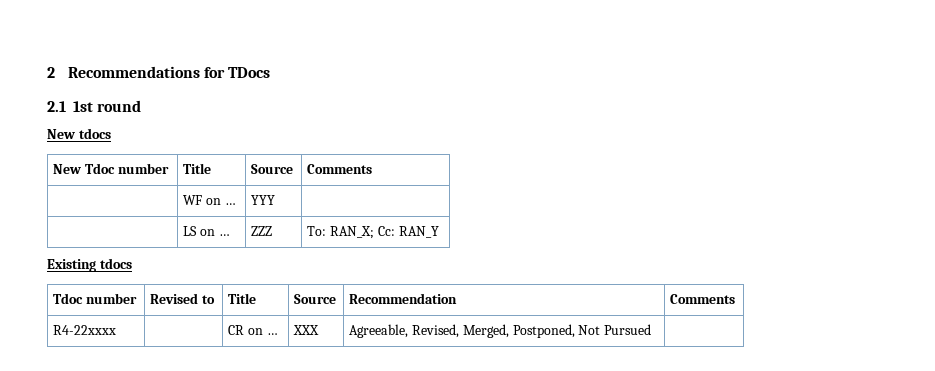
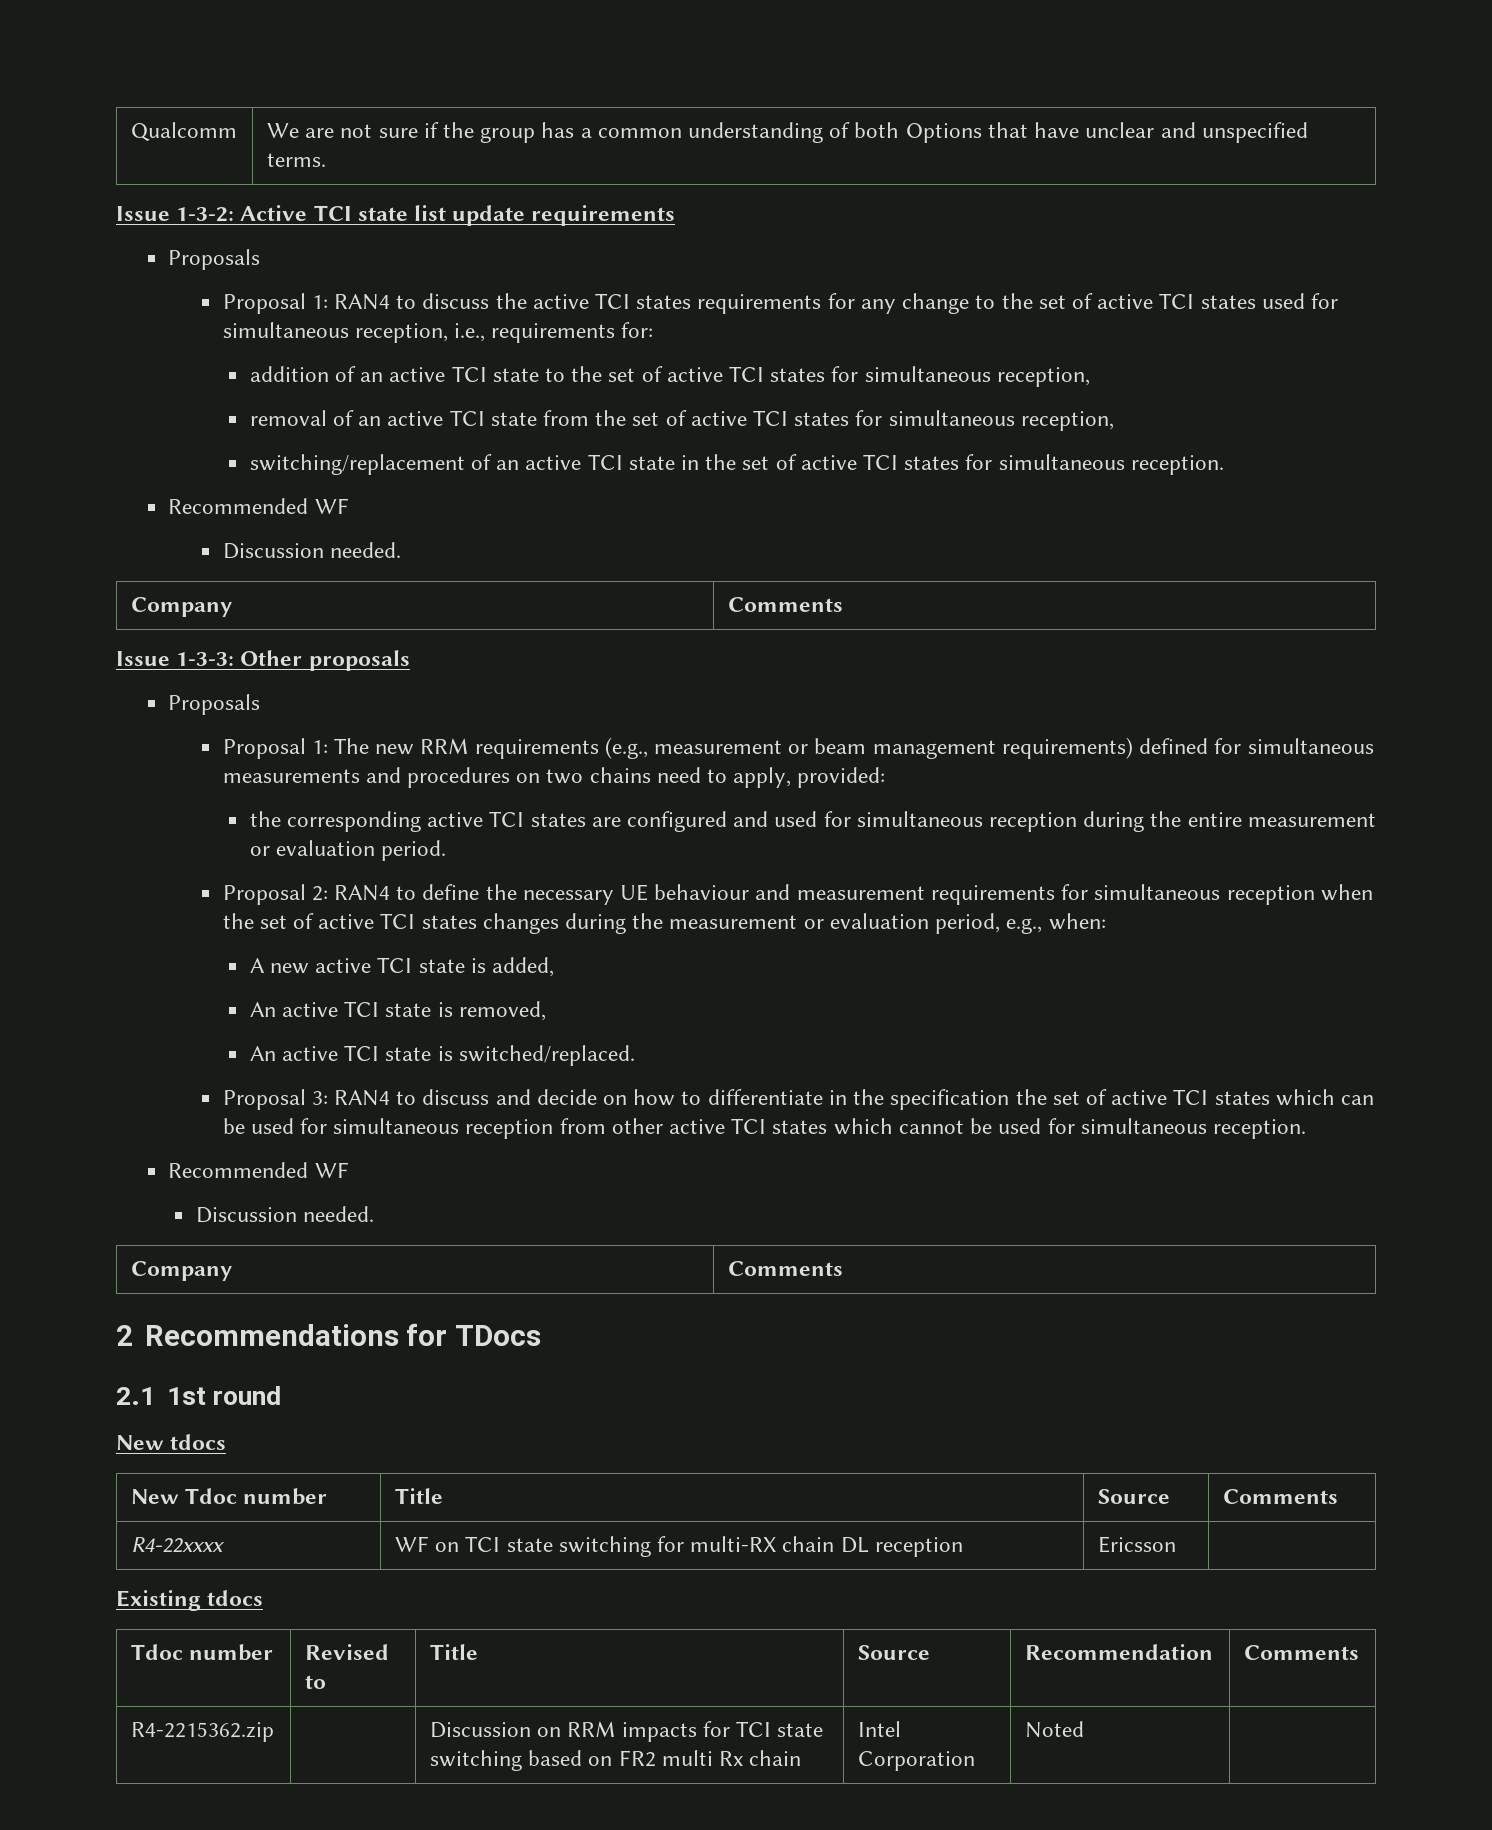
(47, 72) none -> [130,122,237,141] [266,122,1308,143] [266,153,326,167] [116,205,676,226] [168,249,261,270] [222,293,1339,314] [222,322,654,343] [249,366,1090,387] [249,410,1114,431] [249,454,1224,475] [168,498,349,514] [222,542,401,559] [130,597,232,617] [727,597,843,612] [116,650,410,671] [168,694,261,715] [222,737,1374,759] [222,767,886,788] [249,811,1376,832] [249,840,447,861] [222,884,1373,905] [222,913,1106,934] [249,957,554,977] [249,1001,546,1021] [249,1045,635,1066] [222,1089,1375,1110] [222,1118,1306,1139] [168,1162,349,1178] [195,1206,374,1223] [130,1261,232,1281] [727,1261,843,1276] Qualcomm | We are not sure if the group has a common understanding of both Options that have unclear and unspecified terms. // Issue 1-3-2: Active TCI state list update requirements // Proposals // Proposal 1: RAN4 to discuss the active TCI states requirements for any change to the set of active TCI states used for simultaneous reception, i.e., requirements for: // addition of an active TCI state to the set of active TCI states for simultaneous reception, // removal of an active TCI state from the set of active TCI states for simultaneous reception, // switching/replacement of an active TCI state in the set of active TCI states for simultaneous reception. // Recommended WF // Discussion needed. // Company | Comments // Issue 1-3-3: Other proposals // Proposals // Proposal 1: The new RRM requirements (e.g., measurement or beam management requirements) defined for simultaneous measurements and procedures on two chains need to apply, provided: // the corresponding active TCI states are configured and used for simultaneous reception during the entire measurement or evaluation period. // Proposal 2: RAN4 to define the necessary UE behaviour and measurement requirements for simultaneous reception when the set of active TCI states changes during the measurement or evaluation period, e.g., when: // A new active TCI state is added, // An active TCI state is removed, // An active TCI state is switched/replaced. // Proposal 3: RAN4 to discuss and decide on how to differentiate in the specification the set of active TCI states which can be used for simultaneous reception from other active TCI states which cannot be used for simultaneous reception. // Recommended WF // Discussion needed. // Company | Comments //
(373, 169) none -> [130,1537,225,1553] R4-22xxxx
[224,203,236,205] [251,195,276,205] [183,226,230,236] [251,226,273,236] [307,226,439,239] … | YYY | // | LS on … | ZZZ | To: RAN_X; Cc: RAN_Y -> [465,1536,963,1557] [1097,1536,1176,1553] TCI state switching for multi-RX chain DL reception | Ericsson |
[53,325,117,335] [228,325,278,335] [293,325,320,335] [349,324,652,338] R4-22xxxx | | CR on … | XXX | Agreeable, Revised, Merged, Postponed, Not Pursued -> [130,1722,274,1742] [429,1721,824,1742] [429,1750,802,1771] [857,1721,901,1737] [857,1751,975,1771] [1024,1721,1084,1738] R4-2215362.zip | | Discussion on RRM impacts for TCI state switching based on FR2 multi Rx chain | Intel Corporation | Noted

